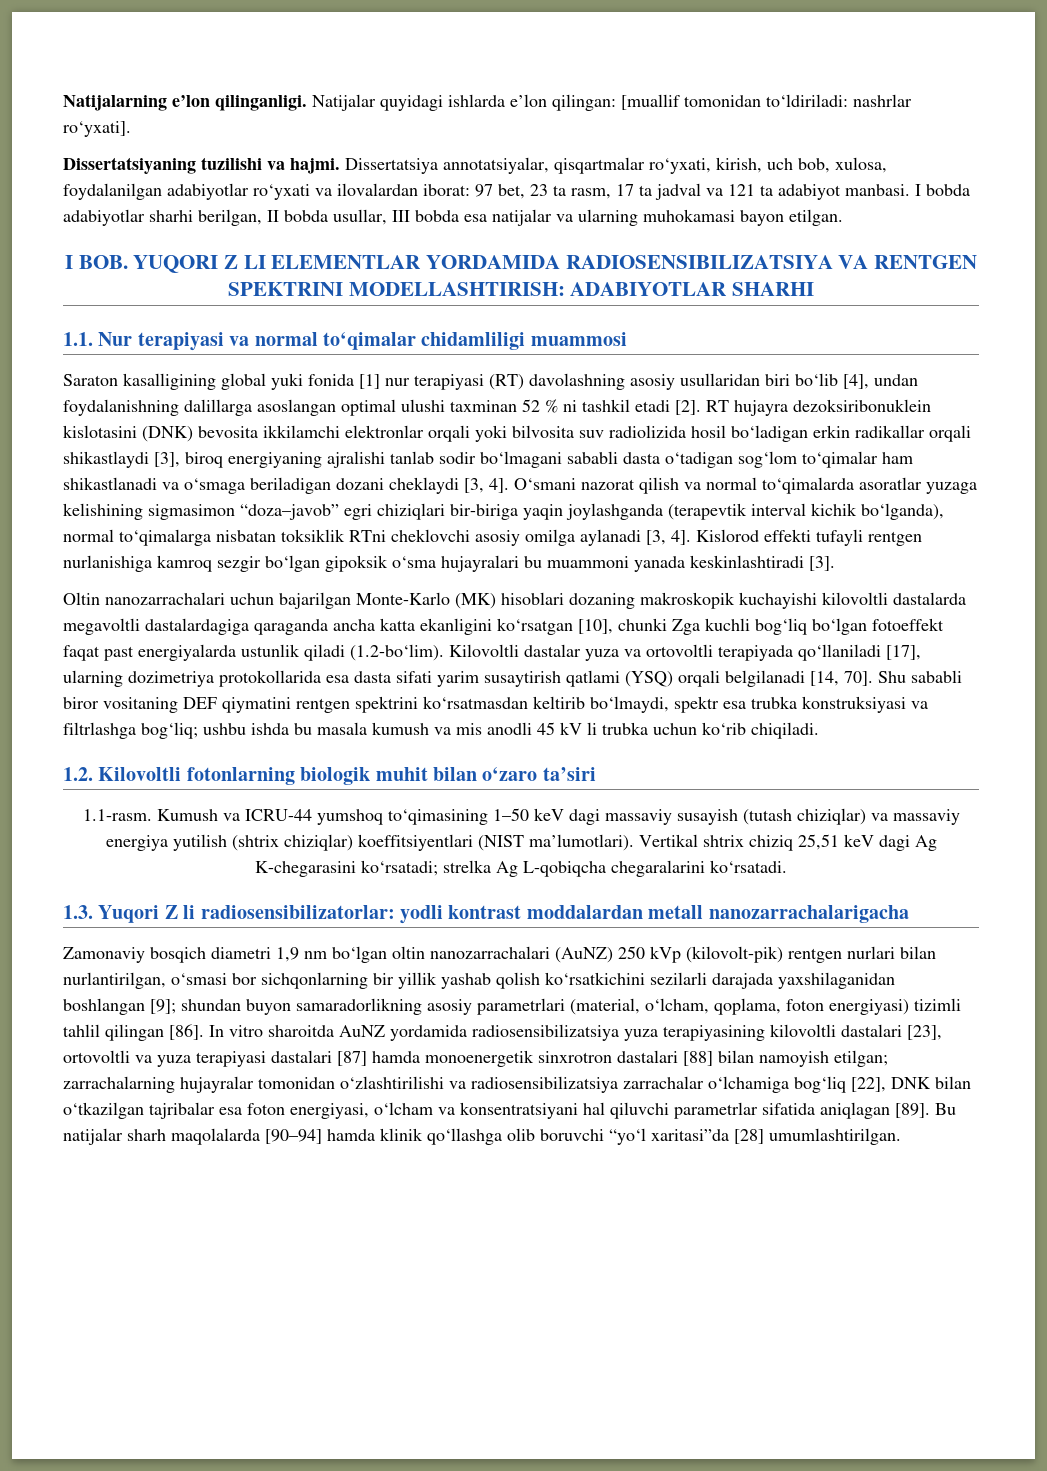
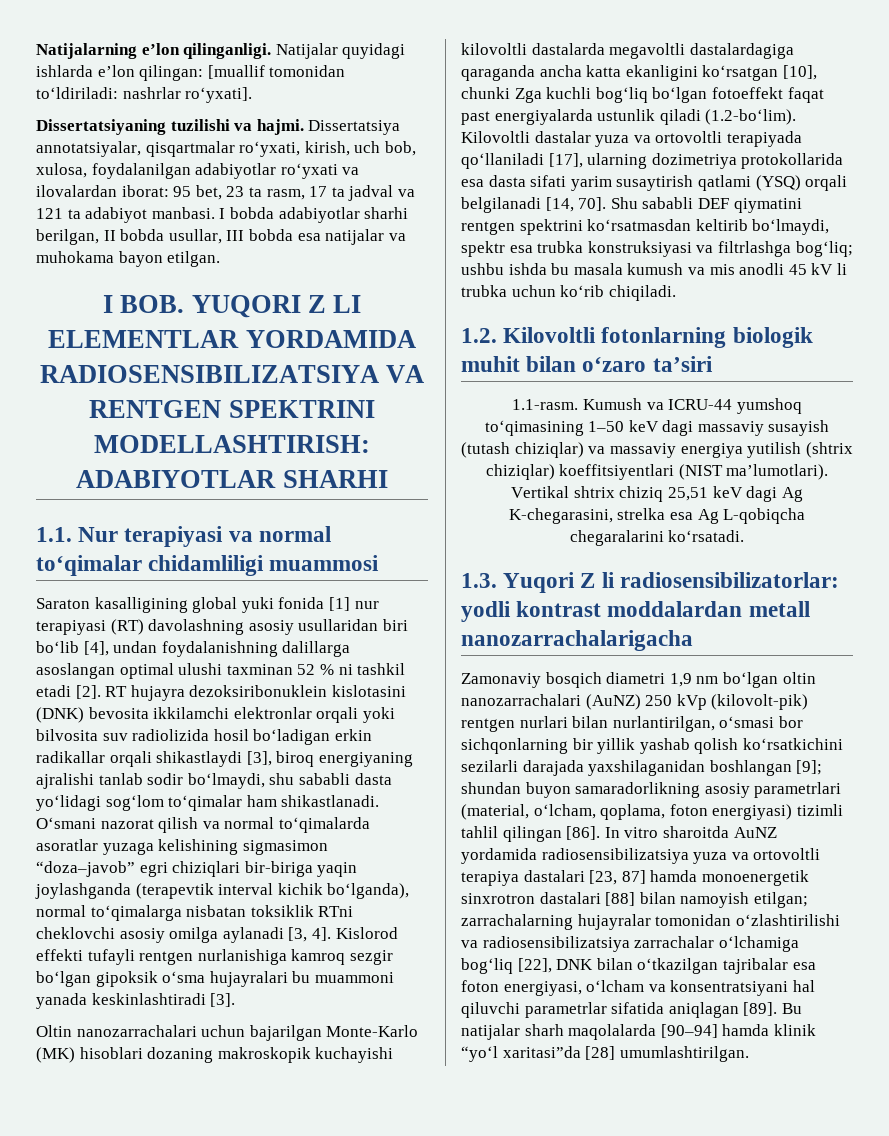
[475,184,493,197] 97 -> [173,186,192,197] 95
[578,209,735,226] ularning muhokamasi -> [36,251,114,263] muhokama
[480,451,562,468] bo‘lmagani -> [187,773,295,789] bo‘lmaydi, shu
[665,452,733,468] o‘tadigan -> [36,795,101,811] yo‘lidagi
[63,477,509,494] shikastlanadi va o‘smaga beriladigan dozani cheklaydi [3, 4]. -> [281,795,380,807] shikastlanadi.
[63,697,178,713] biror vositaning -> (694, 203) none
[255,860,491,877] K-chegarasini ko‘rsatadi; strelka -> [508,508,693,524] K-chegarasini, strelka esa
[663,1024,942,1041] [63,1050,367,1067] terapiyasining kilovoltli dastalari [23], ortovoltli va yuza terapiyasi dastalari [87] -> [731,848,821,860] [461,870,646,886] va ortovoltli terapiya dastalari [23, 87]
[427,1128,604,1145] qo‘llashga olib boruvchi -> (816, 1030) none

